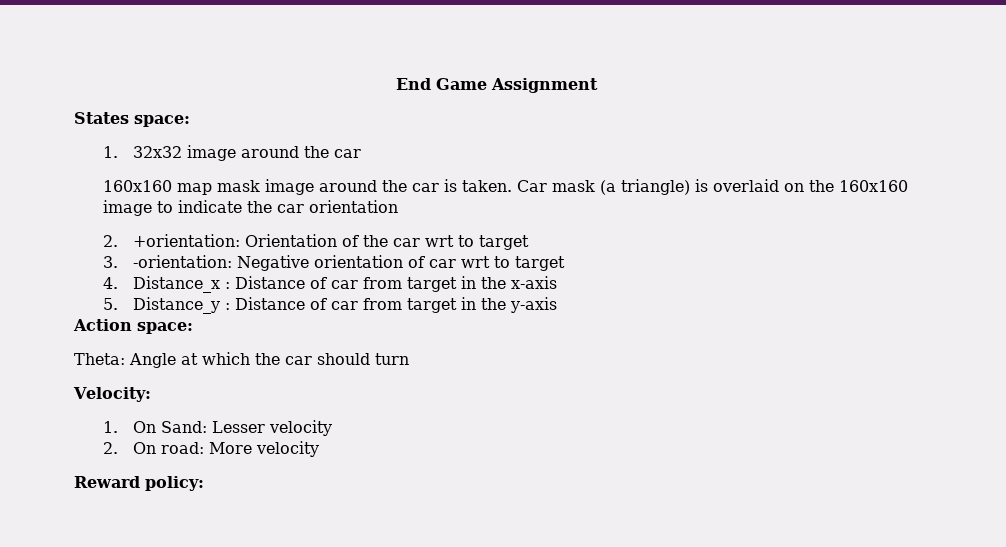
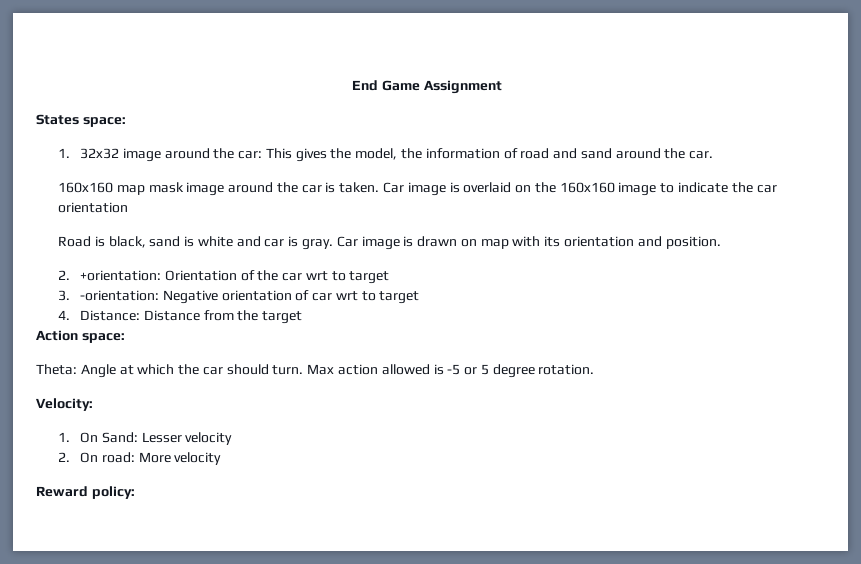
[333,149,361,158] car -> [238,148,714,162] car: This gives the model, the information of road and sand around the car.
[552,179,691,195] mask (a triangle) -> [407,182,446,196] image
(399, 206) none -> [57,236,721,250] // Road is black, sand is white and car is gray. Car image is drawn on map with its orientation and position.
[132,276,557,293] [103,297,557,314] Distance_x : Distance of car from target in the x-axis // 5. Distance_y : Distance of car from target in the y-axis -> [79,310,303,324] Distance: Distance from the target
[375,353,409,365] turn -> [272,364,595,378] turn. Max action allowed is -5 or 5 degree rotation.

